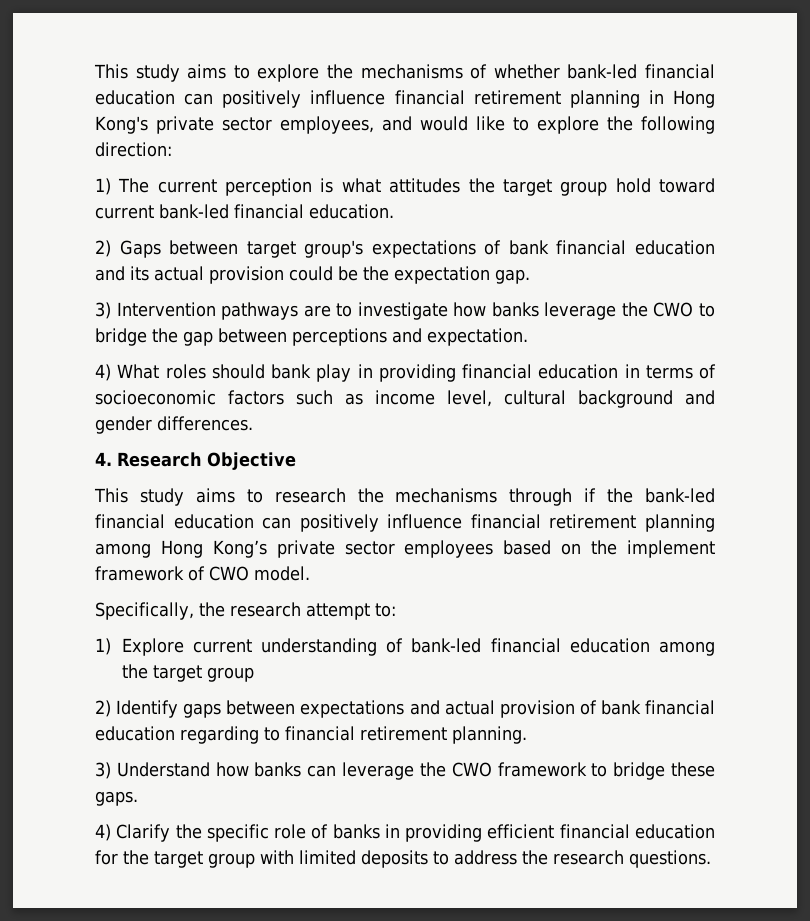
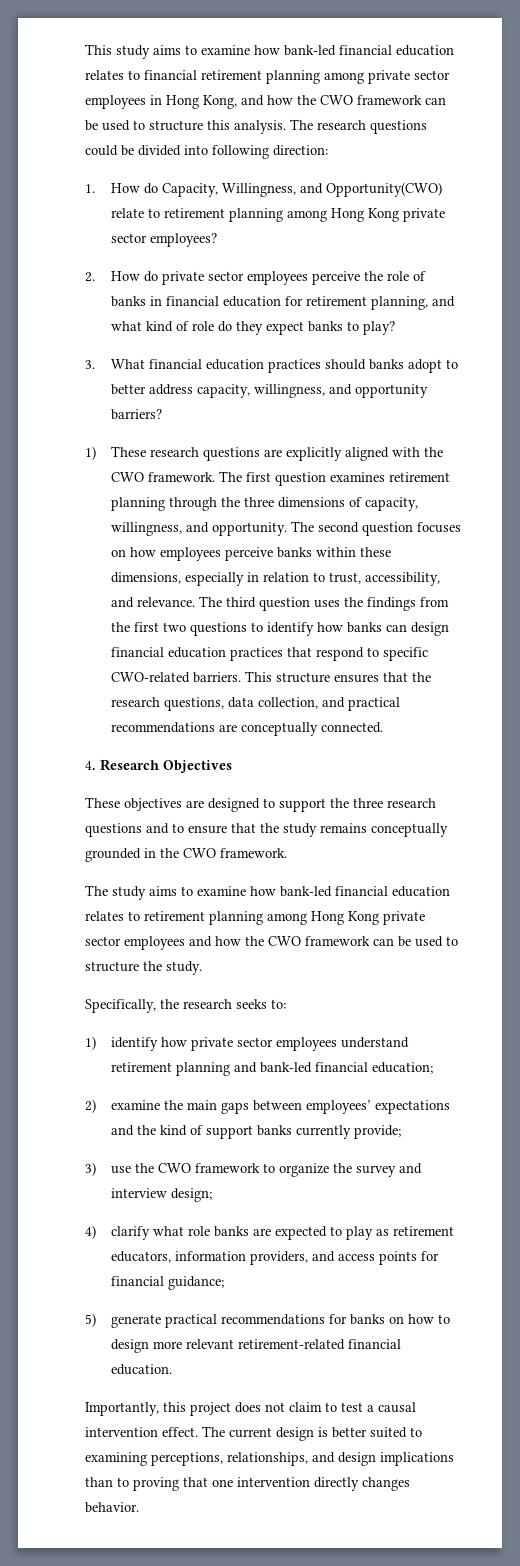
[94,64,716,82] [95,90,715,108] [95,116,715,134] [95,142,172,157] [95,178,716,196] [95,204,394,219] [95,240,715,258] [95,266,530,284] [95,302,715,320] [95,328,528,346] [95,364,716,382] [95,390,715,408] [95,416,253,434] [95,452,296,470] [94,488,715,506] [95,514,463,532] This study aims to explore the mechanisms of whether bank-led financial education can positively influence financial retirement planning in Hong Kong's private sector employees, and would like to explore the following direction: // 1) The current perception is what attitudes the target group hold toward current bank-led financial education. // 2) Gaps between target group's expectations of bank financial education and its actual provision could be the expectation gap. // 3) Intervention pathways are to investigate how banks leverage the CWO to bridge the gap between perceptions and expectation. // 4) What roles should bank play in providing financial education in terms of socioeconomic factors such as income level, cultural background and gender differences. // 4. Research Objective // This study aims to research the mechanisms through if the bank-led financial education can positively influence -> [85,44,454,59] [85,70,140,80] This study aims to examine how bank-led financial education relates to
[160,540,715,558] [95,566,310,581] Hong Kong’s private sector employees based on the implement framework of CWO model. -> [368,70,450,84] [85,95,446,109] [85,119,427,134] [85,145,328,159] [85,182,443,197] [111,208,446,222] [111,233,218,247] [85,271,427,285] [111,296,456,310] [111,321,396,335] [85,359,459,373] [111,384,429,398] [111,409,163,420] [85,446,444,461] [111,471,451,486] [111,497,419,511] [111,521,462,536] [111,547,392,561] [111,572,441,586] [111,596,450,611] [111,622,450,636] [111,647,429,661] [111,671,432,683] [111,697,401,711] [111,722,384,736] [85,759,232,773] [85,797,436,812] [85,823,448,837] [85,848,287,862] [85,885,450,900] [85,911,425,925] [85,936,458,950] [85,961,202,975] private sector employees in Hong Kong, and how the CWO framework can be used to structure this analysis. The research questions could be divided into following direction: // 1. How do Capacity, Willingness, and Opportunity(CWO) relate to retirement planning among Hong Kong private sector employees? // 2. How do private sector employees perceive the role of banks in financial education for retirement planning, and what kind of role do they expect banks to play? // 3. What financial education practices should banks adopt to better address capacity, willingness, and opportunity barriers? // 1) These research questions are explicitly aligned with the CWO framework. The first question examines retirement planning through the three dimensions of capacity, willingness, and opportunity. The second question focuses on how employees perceive banks within these dimensions, especially in relation to trust, accessibility, and relevance. The third question uses the findings from the first two questions to identify how banks can design financial education practices that respond to specific CWO-related barriers. This structure ensures that the research questions, data collection, and practical recommendations are conceptually connected. // 4. Research Objectives // These objectives are designed to support the three research questions and to ensure that the study remains conceptually grounded in the CWO framework. // The study aims to examine how bank-led financial education relates to retirement planning among Hong Kong private sector employees and how the CWO framework can be used to structure the study.
[306,603,370,620] attempt -> [236,999,267,1009] seeks
[121,638,715,656] [121,664,254,682] [95,700,179,718] Explore current understanding of bank-led financial education among the target group // 2) Identify -> [111,1037,410,1051] [111,1062,434,1076] [85,1099,218,1113] identify how private sector employees understand retirement planning and bank-led financial education; // 2) examine the main
(296, 707) none -> [306,1100,372,1114] employees’
[444,700,716,718] [95,726,527,744] [95,762,715,780] [95,791,138,806] [95,824,715,842] [95,850,711,868] actual provision of bank financial education regarding to financial retirement planning. // 3) Understand how banks can leverage the CWO framework to bridge these gaps. // 4) Clarify the specific role of banks in providing efficient financial education for the target group with limited deposits to address the research questions. -> [137,1125,402,1139] [85,1162,423,1177] [111,1188,213,1202] [85,1225,455,1240] [111,1251,440,1265] [111,1276,225,1290] [85,1313,451,1328] [111,1339,402,1353] [111,1364,173,1375] [85,1402,416,1416] [85,1426,422,1441] [85,1452,454,1466] [85,1477,410,1491] [85,1502,139,1513] the kind of support banks currently provide; // 3) use the CWO framework to organize the survey and interview design; // 4) clarify what role banks are expected to play as retirement educators, information providers, and access points for financial guidance; // 5) generate practical recommendations for banks on how to design more relevant retirement-related financial education. // Importantly, this project does not claim to test a causal intervention effect. The current design is better suited to examining perceptions, relationships, and design implications than to proving that one intervention directly changes behavior.

